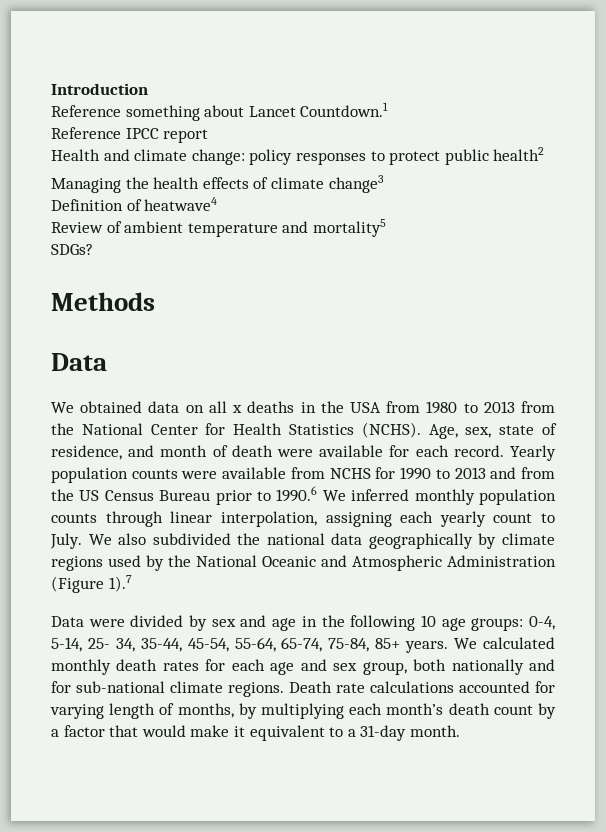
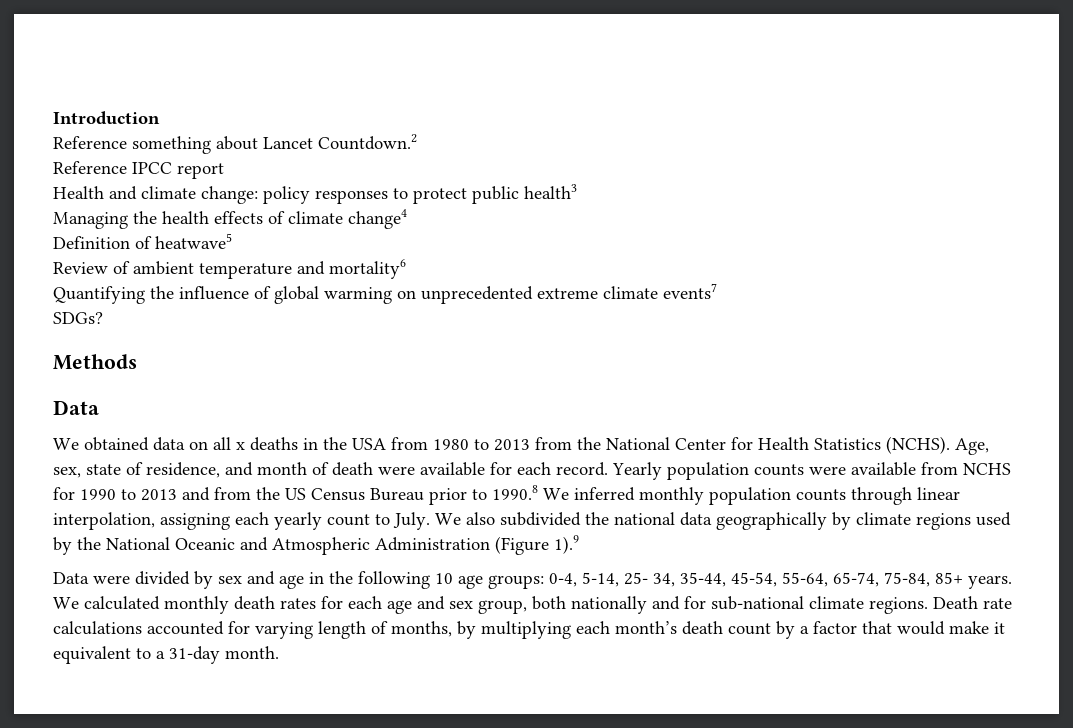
[300,102,389,117] Countdown.1 -> [318,134,417,150] Countdown.2
[493,147,545,161] health2 -> [524,184,577,199] health3
[328,175,384,193] change3 -> [348,209,407,229] change4
[144,197,218,211] heatwave4 -> [155,233,232,249] heatwave5
[312,219,386,237] mortality5 -> [329,259,406,279] [53,283,717,304] mortality6 // Quantifying the influence of global warming on unprecedented extreme climate events7
[276,486,318,502] 1990.6 -> [492,485,538,500] 1990.8
[108,575,132,592] 1).7 -> [554,535,579,554] 1).9

